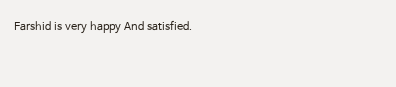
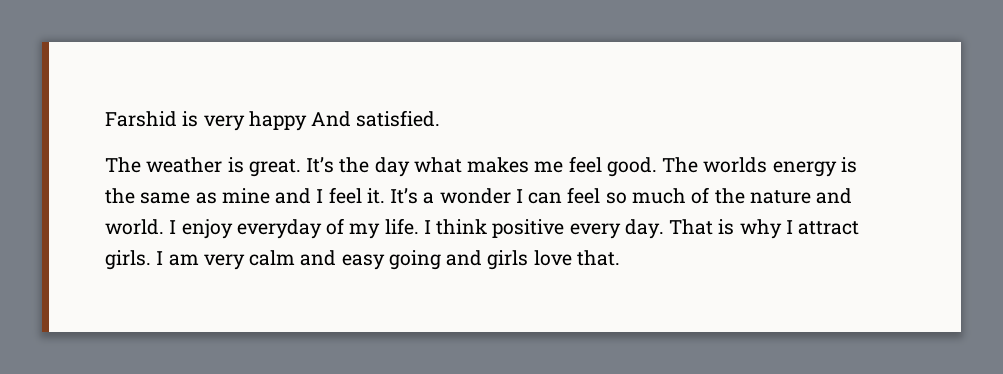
(192, 25) none -> [105,156,857,177] [105,187,853,204] [105,218,860,239] [105,250,620,270] // The weather is great. It’s the day what makes me feel good. The worlds energy is the same as mine and I feel it. It’s a wonder I can feel so much of the nature and world. I enjoy everyday of my life. I think positive every day. That is why I attract girls. I am very calm and easy going and girls love that.

